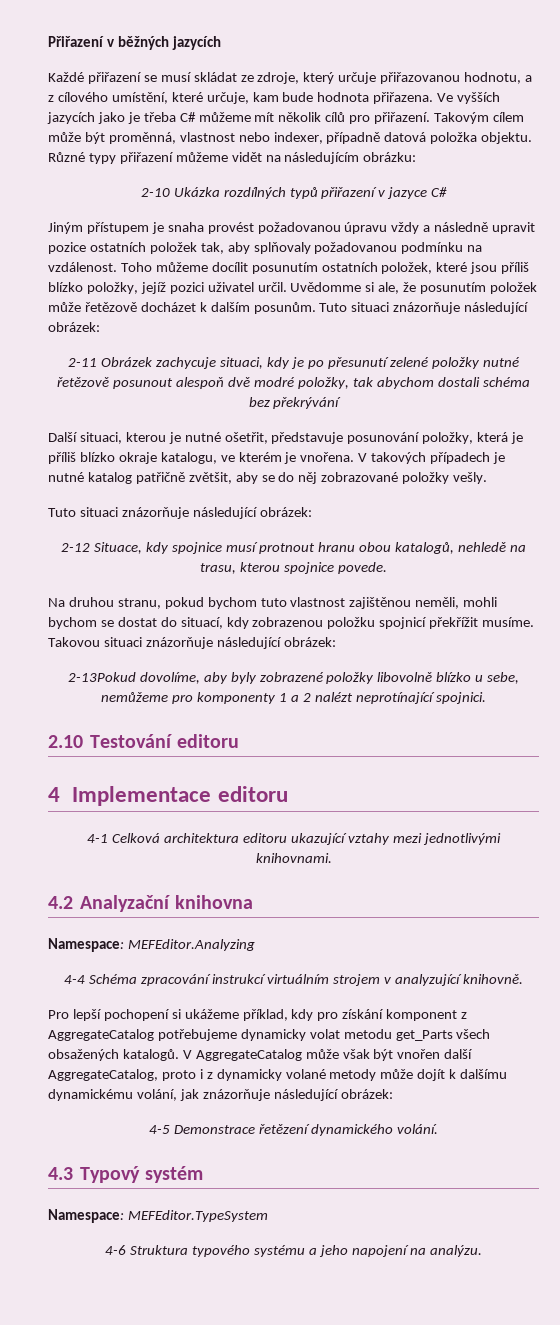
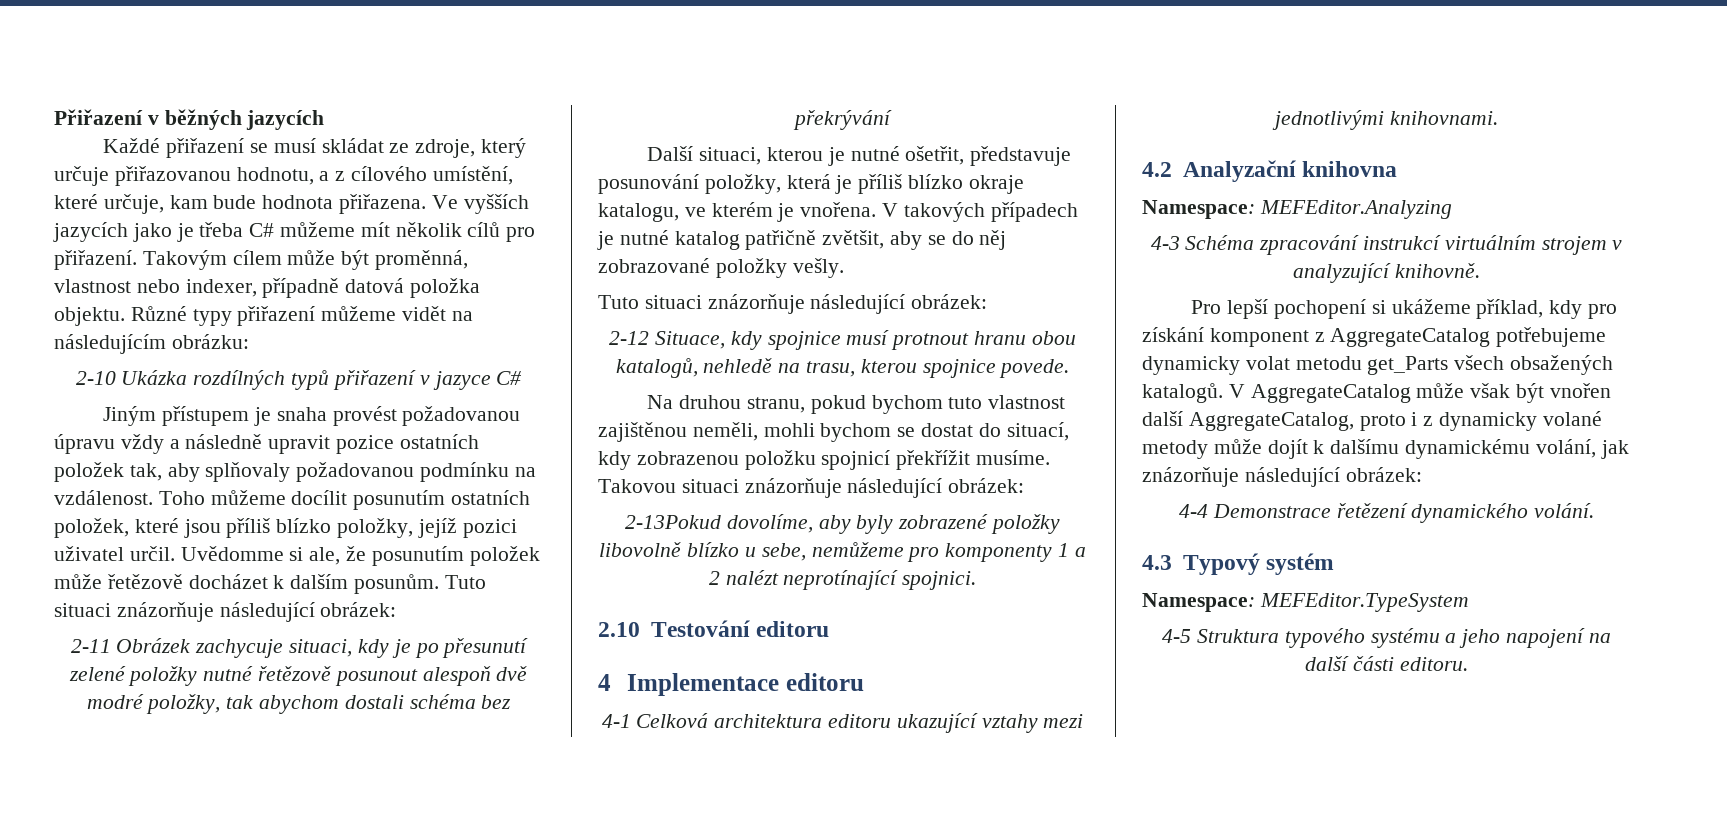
[64,975,86,984] 4-4 -> [1150,236,1180,250] 4-3
[149,1125,171,1134] 4-5 -> [1178,504,1208,518] 4-4
[105,1245,127,1255] 4-6 -> [1162,629,1192,643] 4-5
[429,1245,482,1257] analýzu. -> [1305,656,1468,671] další části editoru.

